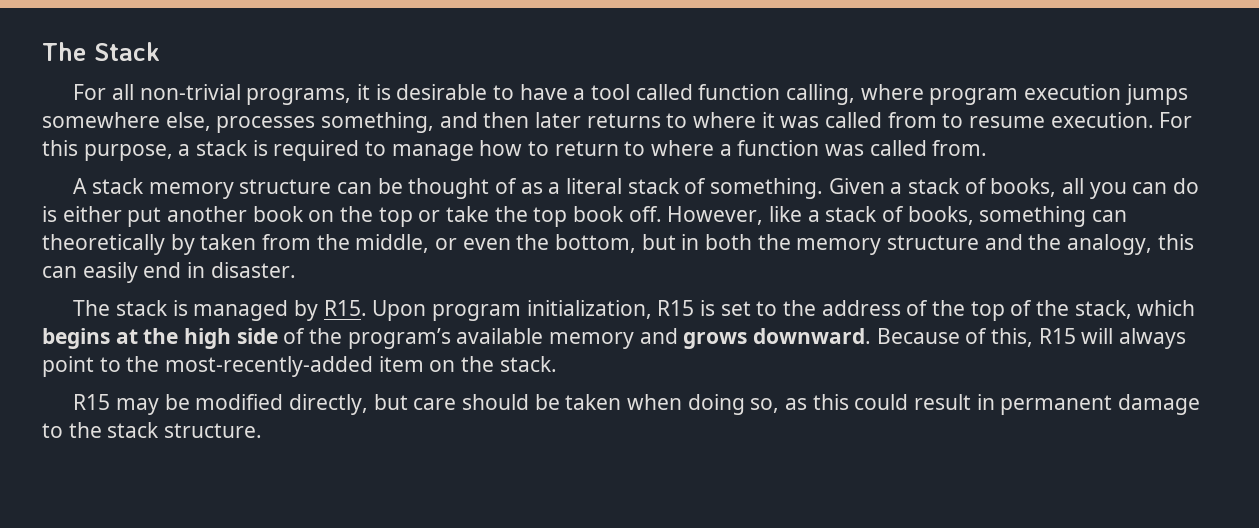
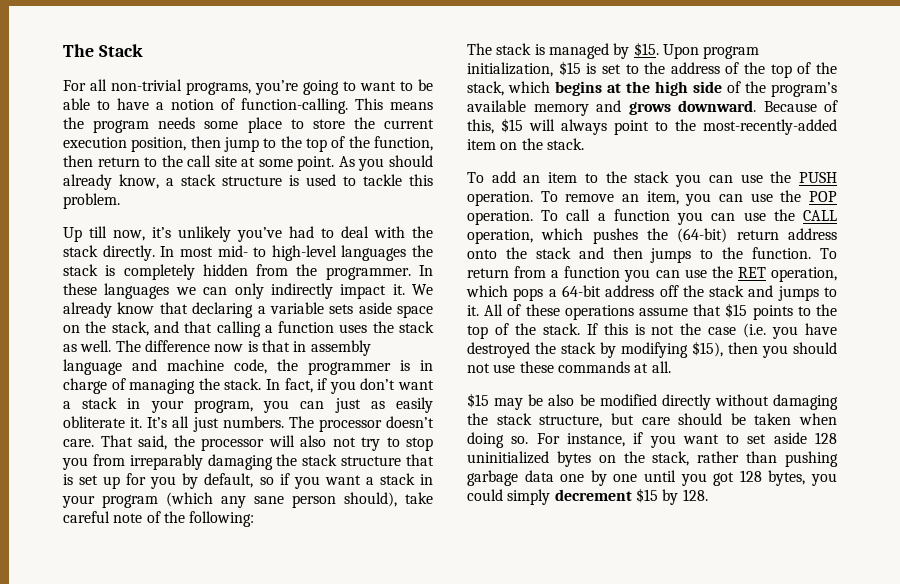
[356,84,1188,105] [42,112,1193,133] [42,140,988,161] [73,178,1199,199] [42,206,1128,227] [42,234,1194,255] [42,262,296,283] it is desirable to have a tool called function calling, where program execution jumps somewhere else, processes something, and then later returns to where it was called from to resume execution. For this purpose, a stack is required to manage how to return to where a function was called from. // A stack memory structure can be thought of as a literal stack of something. Given a stack of books, all you can do is either put another book on the top or take the top book off. However, like a stack of books, something can theoretically by taken from the middle, or even the bottom, but in both the memory structure and the analogy, this can easily end in disaster. -> [255,79,433,95] [63,98,433,114] [63,117,434,133] [63,136,433,152] [63,155,434,171] [63,174,433,190] [63,193,120,209] [63,226,433,242] [63,245,433,261] [63,264,433,280] [63,283,433,299] [63,302,433,318] [63,321,435,337] [63,340,371,356] [63,359,433,375] [63,378,434,394] [63,397,434,413] [63,416,434,432] [63,435,433,451] [62,454,434,470] [63,473,433,489] [62,492,433,508] [63,511,255,527] you’re going to want to be able to have a notion of function-calling. This means the program needs some place to store the current execution position, then jump to the top of the function, then return to the call site at some point. As you should already know, a stack structure is used to tackle this problem. // Up till now, it’s unlikely you’ve had to deal with the stack directly. In most mid- to high-level languages the stack is completely hidden from the programmer. In these languages we can only indirectly impact it. We already know that declaring a variable sets aside space on the stack, and that calling a function uses the stack as well. The difference now is that in assembly language and machine code, the programmer is in charge of managing the stack. In fact, if you don’t want a stack in your program, you can just as easily obliterate it. It’s all just numbers. The processor doesn’t care. That said, the processor will also not try to stop you from irreparably damaging the stack structure that is set up for you by default, so if you want a stack in your program (which any sane person should), take careful note of the following:
[323,300,367,316] R15. -> [633,42,659,57] $15.
[657,300,695,316] R15 -> [558,61,581,76] $15
[1038,328,1076,344] R15 -> [501,118,523,133] $15
[73,394,368,415] R15 may be modified directly, -> [467,171,837,187] [467,190,837,206] [467,209,837,225] [467,228,837,244] [467,247,837,263] [467,266,837,282] [466,285,837,301] [467,303,837,320] [467,323,837,339] [467,341,837,358] [467,361,671,373] [467,393,838,410] [467,413,603,428] To add an item to the stack you can use the PUSH operation. To remove an item, you can use the POP operation. To call a function you can use the CALL operation, which pushes the (64-bit) return address onto the stack and then jumps to the function. To return from a function you can use the RET operation, which pops a 64-bit address off the stack and jumps to it. All of these operations assume that $15 points to the top of the stack. If this is not the case (i.e. you have destroyed the stack by modifying $15), then you should not use these commands at all. // $15 may be also be modified directly without damaging the stack structure,
[750,394,1200,415] [42,422,263,438] so, as this could result in permanent damage to the stack structure. -> [511,432,837,448] [467,451,838,467] [467,470,837,486] [467,488,708,505] so. For instance, if you want to set aside 128 uninitialized bytes on the stack, rather than pushing garbage data one by one until you got 128 bytes, you could simply decrement $15 by 128.

